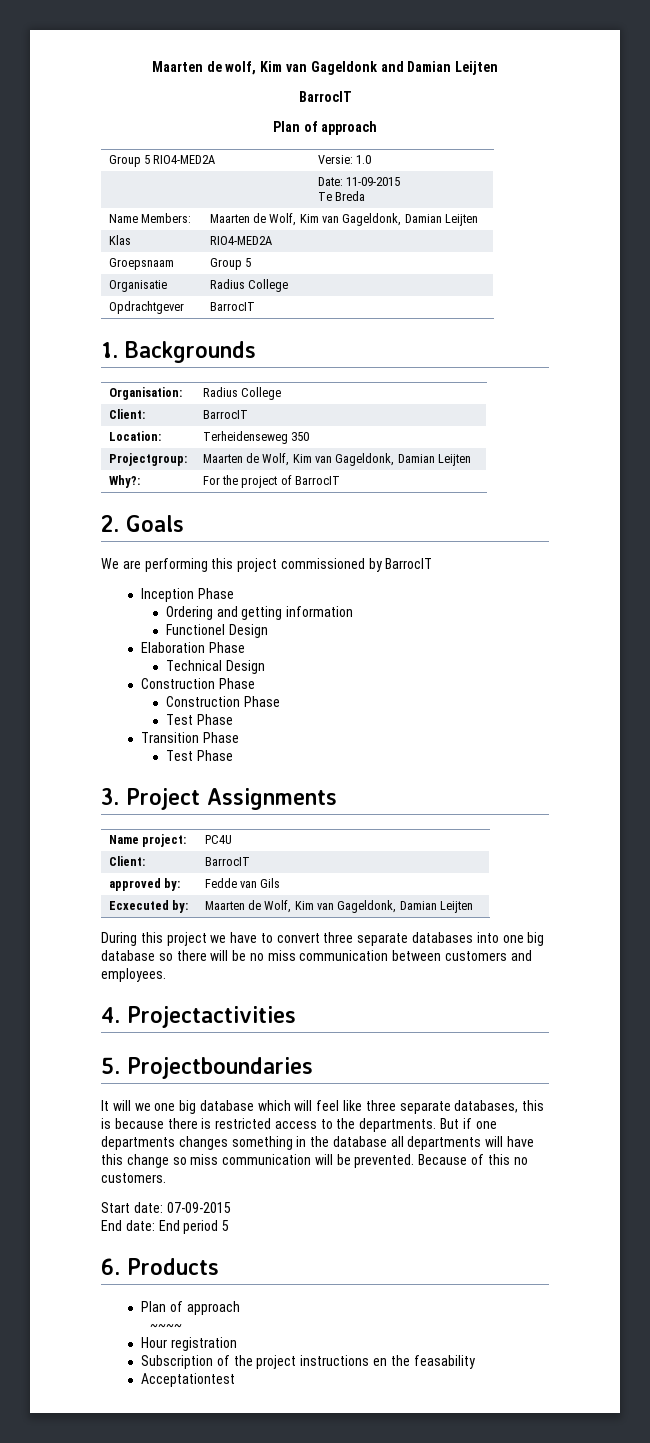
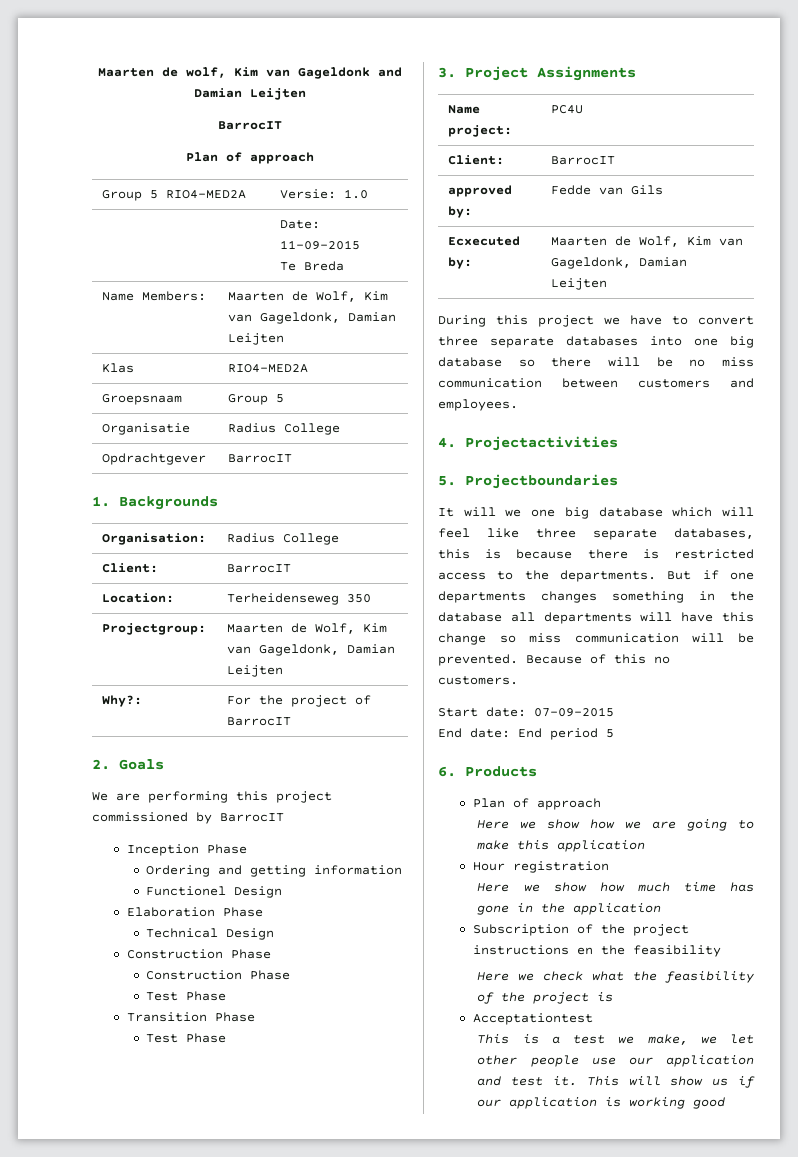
[150,1324,183,1330] [141,1337,237,1351] ~~~~ // Hour registration -> [477,819,754,831] [477,840,646,852] [472,861,609,873] [477,882,754,892] [477,903,662,915] Here we show how we are going to make this application // Hour registration // Here we show how much time has gone in the application
[413,1355,475,1369] [141,1373,236,1387] feasability // Acceptationtest -> [632,945,721,957] [477,971,754,983] [477,992,614,1004] [472,1013,593,1025] [477,1034,754,1045] [477,1055,754,1067] [477,1076,755,1088] [477,1097,726,1109] feasibility // Here we check what the feasibility of the project is // Acceptationtest // This is a test we make, we let other people use our application and test it. This will show us if our application is working good

